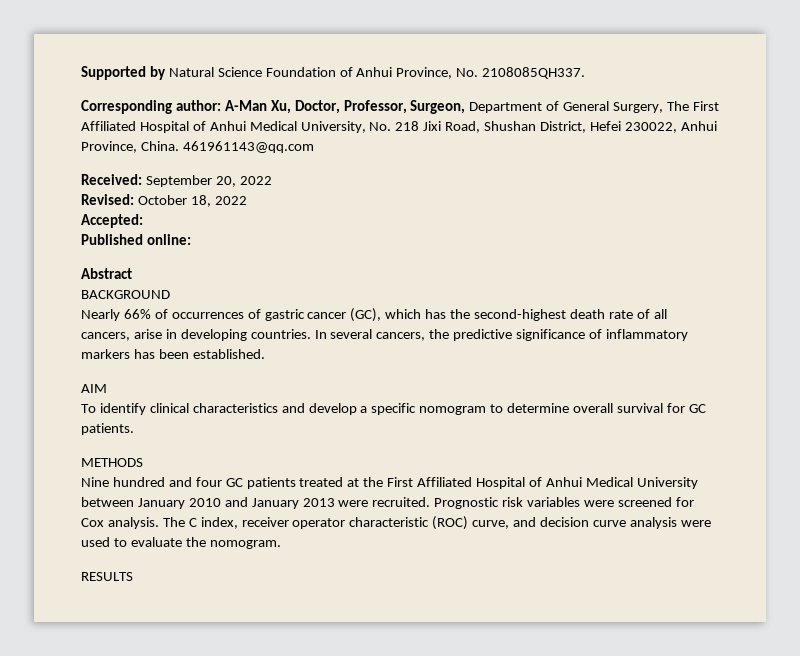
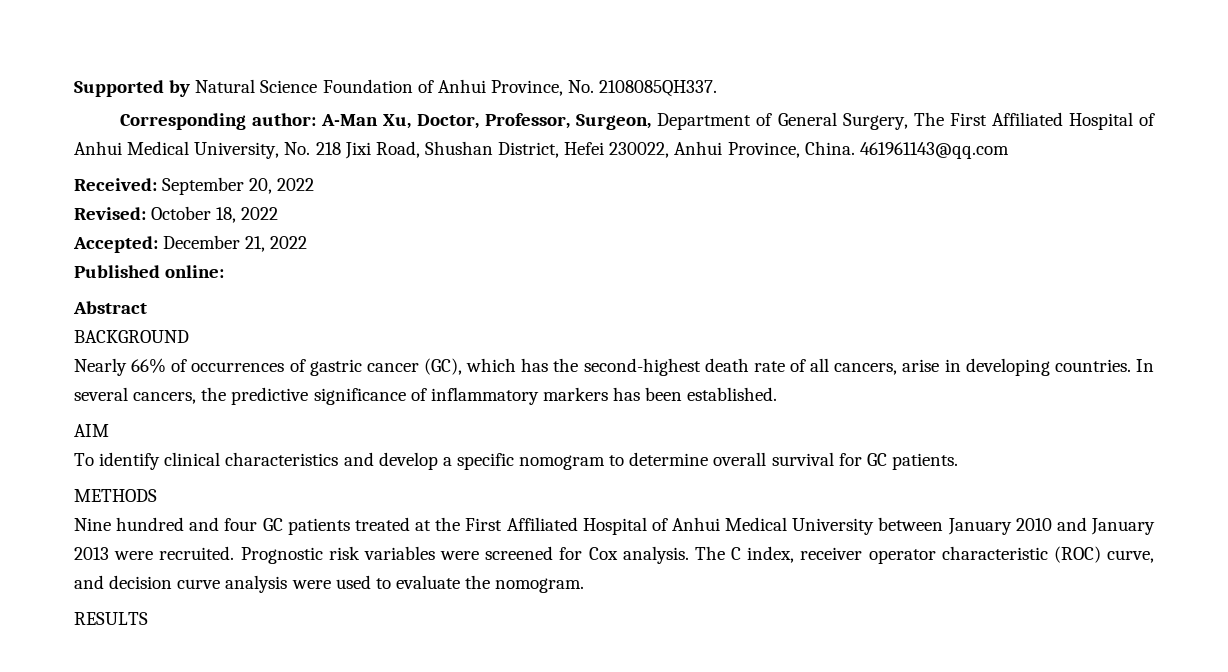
(143, 221) none -> [163,235,308,252] December 21, 2022

